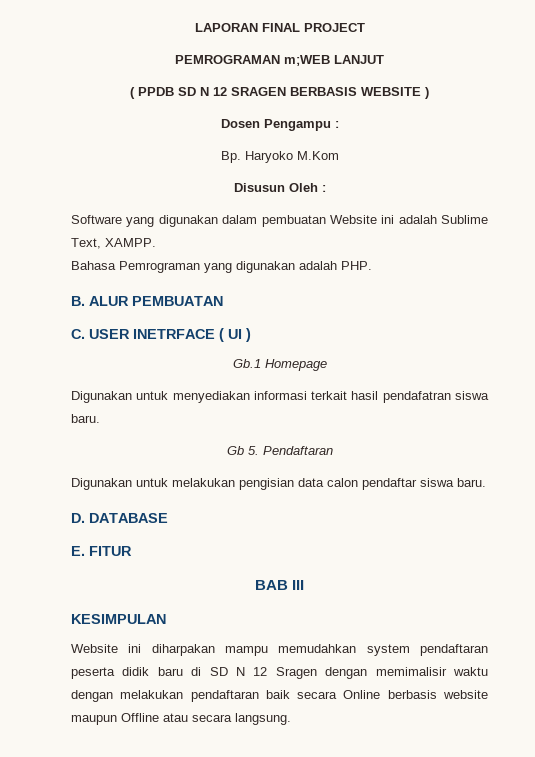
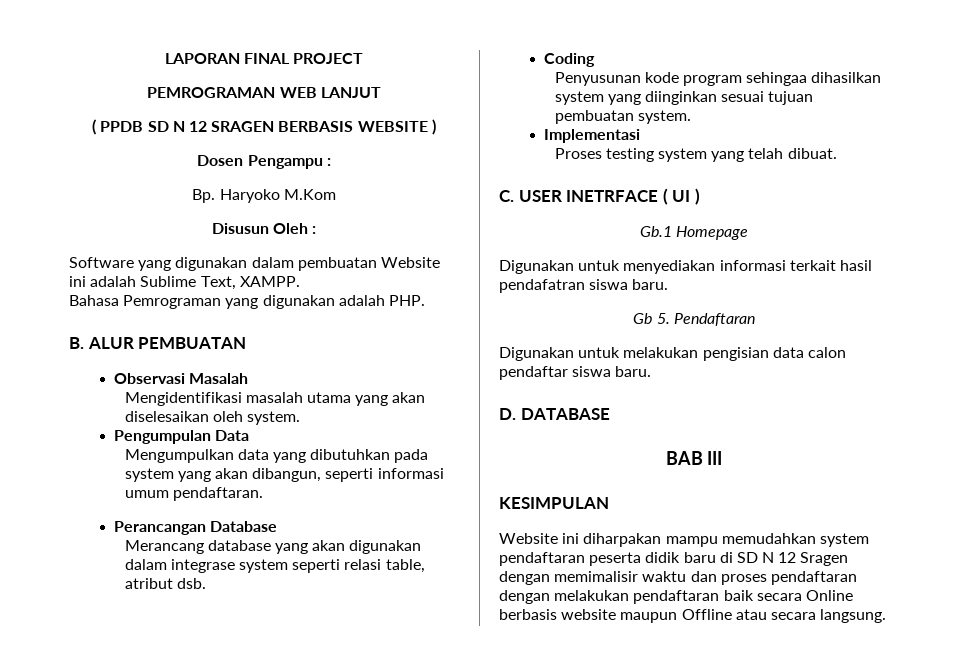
[284,55,330,66] m;WEB -> [279,87,317,98] WEB
(223, 301) none -> [113,373,249,384] [124,392,426,406] [124,411,301,425] [113,430,250,444] [124,449,429,463] [124,468,444,482] [124,487,263,501] [113,521,278,535] [124,540,422,554] [124,559,425,573] [124,578,206,589] [543,53,595,67] [554,72,882,86] [554,91,814,105] [554,110,691,124] [543,129,640,143] [554,148,837,162] // Observasi Masalah // Mengidentifikasi masalah utama yang akan diselesaikan oleh system. // Pengumpulan Data // Mengumpulkan data yang dibutuhkan pada system yang akan dibangun, seperti informasi umum pendaftaran. // Perancangan Database // Merancang database yang akan digunakan dalam integrase system seperti relasi table, atribut dsb. // Coding // Penyusunan kode program sehingaa dihasilkan system yang diinginkan sesuai tujuan pembuatan system. // Implementasi // Proses testing system yang telah dibuat.
[71,546,132,556] // E. FITUR -> (610, 414) none
(488, 671) none -> [690,571,857,585] dan proses pendaftaran

